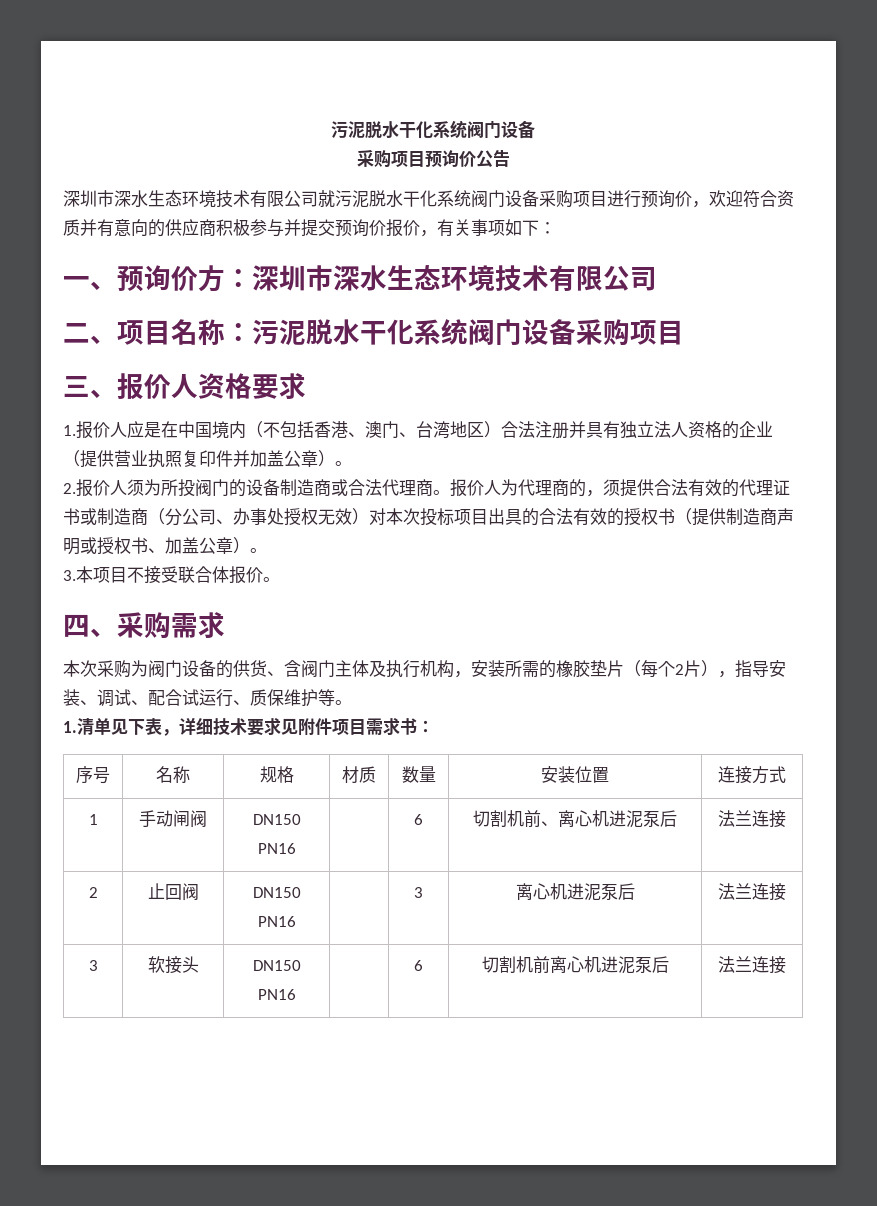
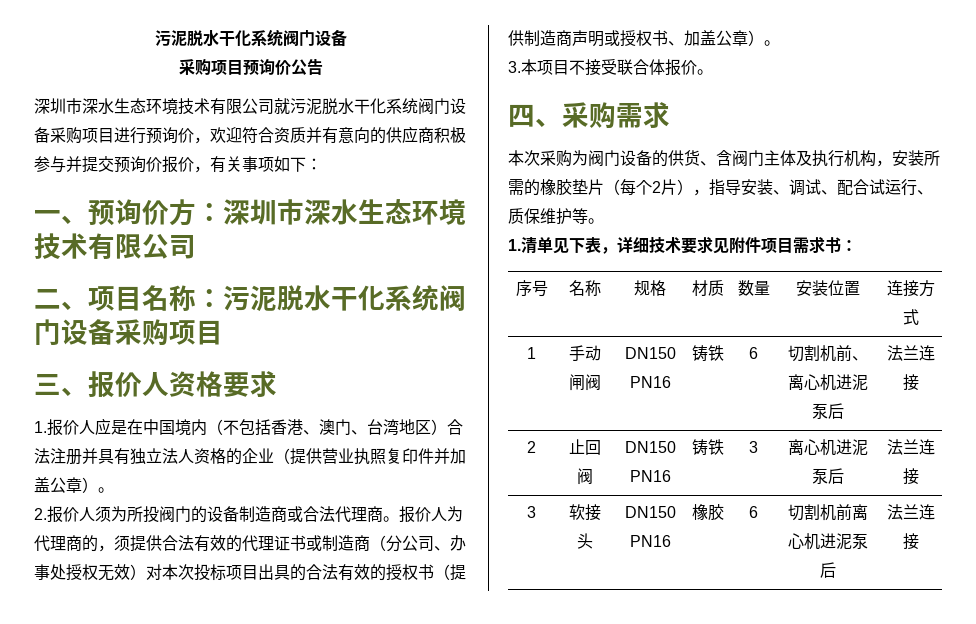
(296, 848) none -> [691,345,724,361] 铸铁
(296, 921) none -> [691,439,724,455] 铸铁
(296, 994) none -> [691,504,724,521] 橡胶

